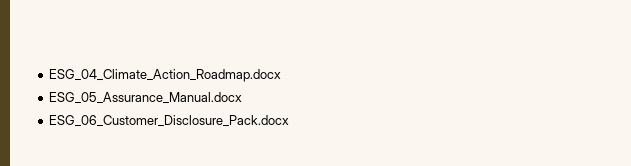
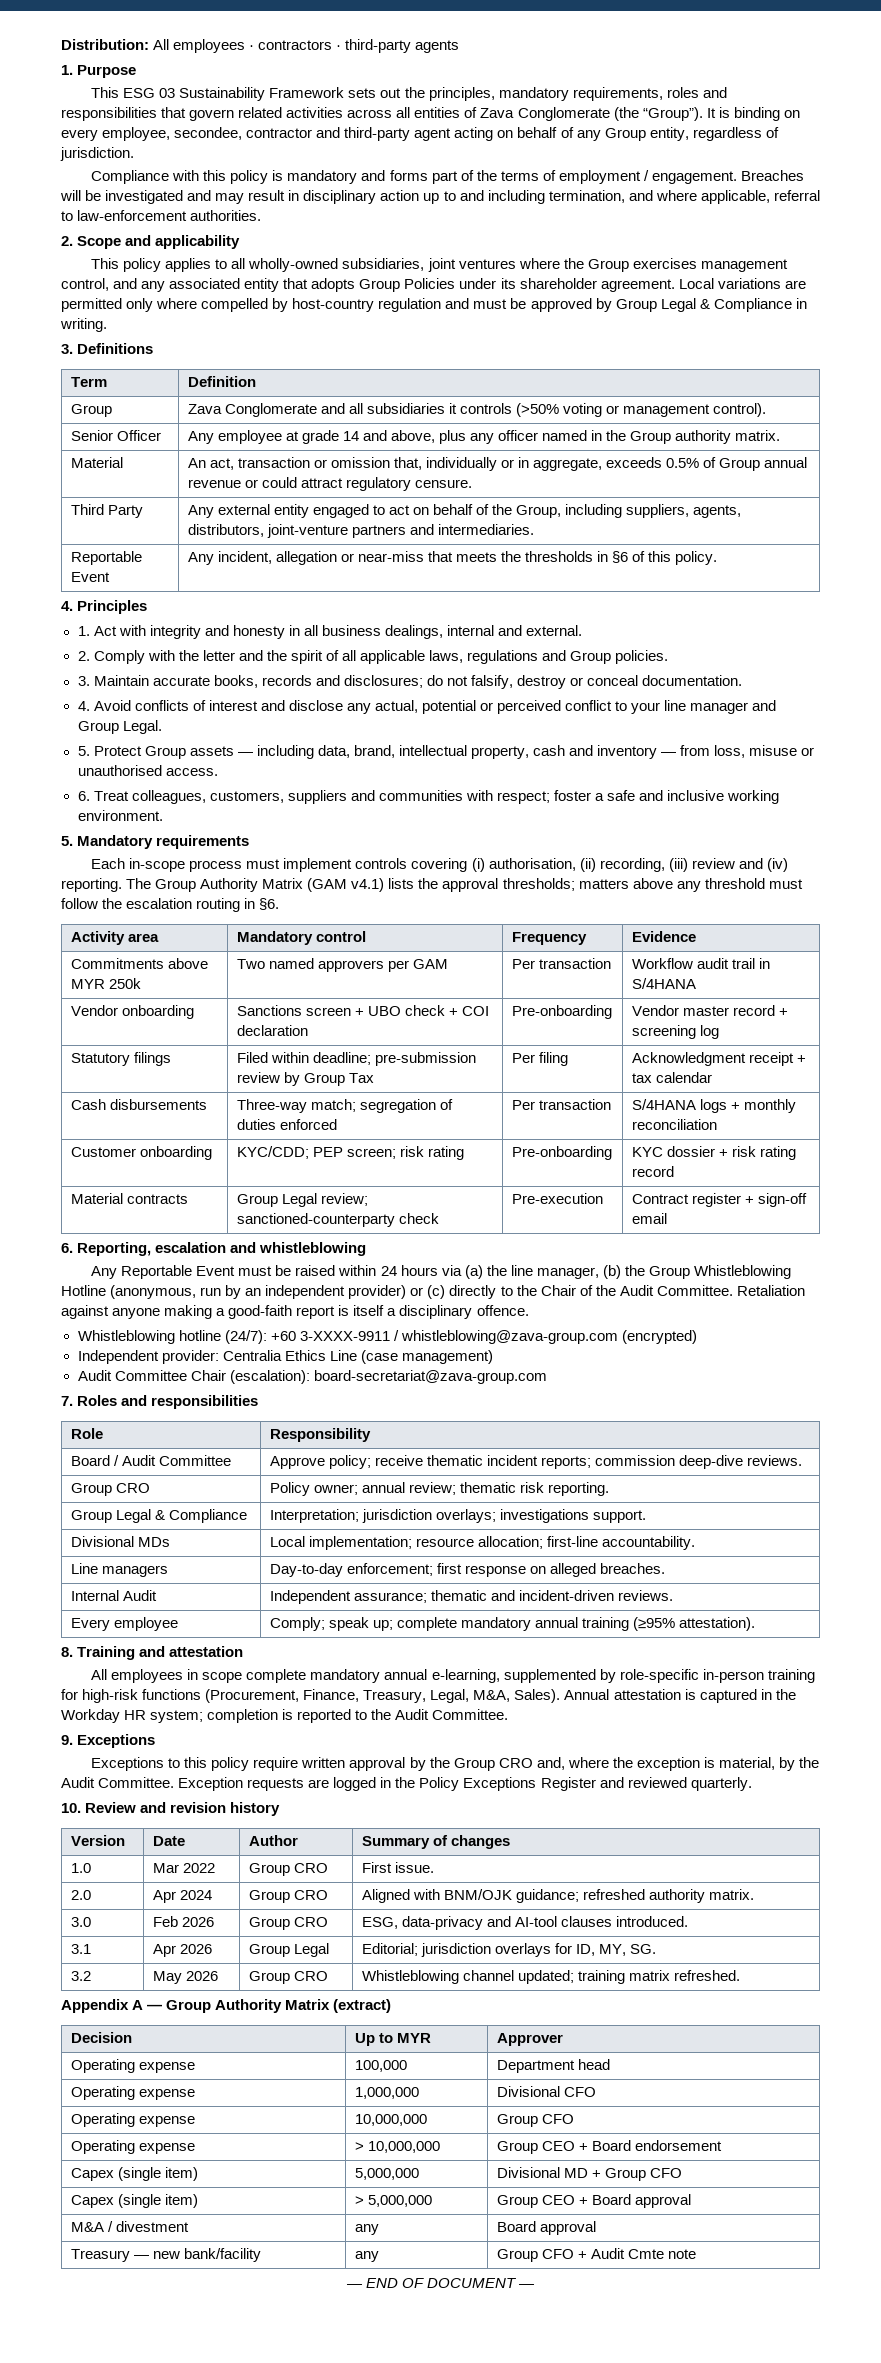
[49,69,282,82] [49,92,243,104] [49,115,290,127] ESG_04_Climate_Action_Roadmap.docx // ESG_05_Assurance_Manual.docx // ESG_06_Customer_Disclosure_Pack.docx -> [61,39,460,53] [61,65,137,78] [91,87,727,101] [61,107,800,121] [61,127,779,141] [60,147,134,161] [91,170,804,184] [60,190,820,204] [61,210,262,221] [61,235,241,249] [91,258,788,272] [61,278,806,292] [61,298,807,312] [60,318,107,332] [61,343,154,354] [70,377,107,387] [187,376,256,387] [70,404,112,417] [187,403,767,417] [70,430,161,441] [187,430,781,444] [70,457,123,468] [187,457,808,471] [187,477,472,491] [70,504,143,518] [187,504,742,518] [187,524,534,538] [70,551,142,565] [70,572,110,582] [187,551,718,565] [61,600,148,614] [77,625,583,639] [77,650,669,664] [77,675,743,689] [77,700,777,714] [77,720,162,734] [77,745,815,759] [77,765,218,776] [77,790,780,804] [77,810,163,821] [61,835,250,849] [91,858,788,872] [61,878,803,892] [61,898,280,912] [70,931,159,945] [236,931,366,945] [511,932,587,945] [631,931,696,942] [70,958,208,969] [70,978,141,989] [236,958,448,972] [511,958,611,969] [631,958,770,969] [631,978,696,989] [70,1005,194,1019] [236,1005,489,1016] [236,1025,308,1036] [511,1005,612,1019] [631,1005,788,1016] [631,1025,719,1039] [70,1052,171,1066] [236,1052,476,1066] [236,1072,374,1086] [511,1052,568,1066] [631,1052,806,1066] [631,1072,712,1083] [70,1099,207,1110] [236,1099,453,1113] [236,1119,337,1130] [511,1099,611,1110] [631,1099,796,1113] [631,1119,717,1130] [70,1146,212,1160] [236,1146,464,1160] [511,1146,612,1160] [631,1146,796,1160] [631,1166,674,1177] [70,1193,188,1204] [236,1193,368,1207] [236,1213,439,1227] [511,1193,603,1204] [631,1193,807,1207] [631,1213,667,1224] [61,1242,367,1256] [91,1265,792,1279] [61,1285,805,1299] [61,1305,529,1319] [77,1330,697,1344] [77,1350,493,1364] [77,1370,547,1384] [61,1395,259,1409] [70,1428,103,1439] [269,1428,371,1442] [70,1455,231,1466] [269,1455,802,1469] [70,1483,150,1496] [269,1482,609,1496] [70,1509,247,1523] [269,1509,646,1523] [70,1536,170,1547] [269,1536,695,1550] [70,1563,168,1577] [269,1563,665,1577] [70,1590,157,1601] [269,1590,673,1604] [70,1617,178,1631] [269,1617,755,1631] [61,1646,244,1660] [91,1669,815,1683] [61,1689,796,1703] [61,1709,509,1723] [61,1734,156,1748] [91,1757,820,1771] [61,1777,752,1791] [61,1802,281,1816] [70,1835,125,1846] [152,1836,185,1846] [248,1835,298,1846] [361,1835,510,1849] [70,1863,91,1873] [152,1863,215,1873] [248,1863,328,1876] [361,1862,434,1873] [70,1890,91,1900] [152,1890,212,1903] [248,1890,328,1903] [361,1889,754,1903] [70,1917,91,1927] [152,1916,214,1927] [248,1917,328,1930] [361,1916,688,1930] [70,1944,91,1954] [152,1944,212,1957] [248,1943,329,1957] [361,1943,656,1957] [70,1971,91,1981] [152,1971,218,1984] [248,1971,328,1984] [361,1970,740,1984] [61,1999,392,2013] [70,2032,132,2043] [354,2033,431,2046] [496,2033,563,2046] [70,2059,195,2073] [354,2060,407,2072] [496,2059,610,2073] [70,2086,195,2100] [354,2087,419,2099] [496,2086,596,2097] [70,2113,195,2127] [354,2114,427,2126] [496,2114,574,2127] [70,2140,195,2154] [354,2141,440,2153] [496,2140,722,2154] [70,2167,198,2181] [354,2168,419,2180] [496,2167,682,2181] [70,2194,198,2208] [354,2195,432,2207] [496,2194,691,2208] [70,2221,189,2232] [354,2224,379,2235] [496,2221,596,2235] [70,2248,261,2262] [354,2251,379,2262] [496,2248,696,2262] [345,2278,536,2288] Distribution: All employees · contractors · third-party agents // 1. Purpose // This ESG 03 Sustainability Framework sets out the principles, mandatory requirements, roles and responsibilities that govern related activities across all entities of Zava Conglomerate (the “Group”). It is binding on every employee, secondee, contractor and third-party agent acting on behalf of any Group entity, regardless of jurisdiction. // Compliance with this policy is mandatory and forms part of the terms of employment / engagement. Breaches will be investigated and may result in disciplinary action up to and including termination, and where applicable, referral to law-enforcement authorities. // 2. Scope and applicability // This policy applies to all wholly-owned subsidiaries, joint ventures where the Group exercises management control, and any associated entity that adopts Group Policies under its shareholder agreement. Local variations are permitted only where compelled by host-country regulation and must be approved by Group Legal & Compliance in writing. // 3. Definitions // Term | Definition // Group | Zava Conglomerate and all subsidiaries it controls (>50% voting or management control). // Senior Officer | Any employee at grade 14 and above, plus any officer named in the Group authority matrix. // Material | An act, transaction or omission that, individually or in aggregate, exceeds 0.5% of Group annual revenue or could attract regulatory censure. // Third Party | Any external entity engaged to act on behalf of the Group, including suppliers, agents, distributors, joint-venture partners and intermediaries. // Reportable Event | Any incident, allegation or near-miss that meets the thresholds in §6 of this policy. // 4. Principles // 1. Act with integrity and honesty in all business dealings, internal and external. // 2. Comply with the letter and the spirit of all applicable laws, regulations and Group policies. // 3. Maintain accurate books, records and disclosures; do not falsify, destroy or conceal documentation. // 4. Avoid conflicts of interest and disclose any actual, potential or perceived conflict to your line manager and Group Legal. // 5. Protect Group assets — including data, brand, intellectual property, cash and inventory — from loss, misuse or unauthorised access. // 6. Treat colleagues, customers, suppliers and communities with respect; foster a safe and inclusive working environment. // 5. Mandatory requirements // Each in-scope process must implement controls covering (i) authorisation, (ii) recording, (iii) review and (iv) reporting. The Group Authority Matrix (GAM v4.1) lists the approval thresholds; matters above any threshold must follow the escalation routing in §6. // Activity area | Mandatory control | Frequency | Evidence // Commitments above MYR 250k | Two named approvers per GAM | Per transaction | Workflow audit trail in S/4HANA // Vendor onboarding | Sanctions screen + UBO check + COI declaration | Pre-onboarding | Vendor master record + screening log // Statutory filings | Filed within deadline; pre-submission review by Group Tax | Per filing | Acknowledgment receipt + tax calendar // Cash disbursements | Three-way match; segregation of duties enforced | Per transaction | S/4HANA logs + monthly reconciliation // Customer onboarding | KYC/CDD; PEP screen; risk rating | Pre-onboarding | KYC dossier + risk rating record // Material contracts | Group Legal review; sanctioned-counterparty check | Pre-execution | Contract register + sign-off email // 6. Reporting, escalation and whistleblowing // Any Reportable Event must be raised within 24 hours via (a) the line manager, (b) the Group Whistleblowing Hotline (anonymous, run by an independent provider) or (c) directly to the Chair of the Audit Committee. Retaliation against anyone making a good-faith report is itself a disciplinary offence. // Whistleblowing hotline (24/7): +60 3-XXXX-9911 / whistleblowing@zava-group.com (encrypted) // Independent provider: Centralia Ethics Line (case management) // Audit Committee Chair (escalation): board-secretariat@zava-group.com // 7. Roles and responsibilities // Role | Responsibility // Board / Audit Committee | Approve policy; receive thematic incident reports; commission deep-dive reviews. // Group CRO | Policy owner; annual review; thematic risk reporting. // Group Legal & Compliance | Interpretation; jurisdiction overlays; investigations support. // Divisional MDs | Local implementation; resource allocation; first-line accountability. // Line managers | Day-to-day enforcement; first response on alleged breaches. // Internal Audit | Independent assurance; thematic and incident-driven reviews. // Every employee | Comply; speak up; complete mandatory annual training (≥95% attestation). // 8. Training and attestation // All employees in scope complete mandatory annual e-learning, supplemented by role-specific in-person training for high-risk functions (Procurement, Finance, Treasury, Legal, M&A, Sales). Annual attestation is captured in the Workday HR system; completion is reported to the Audit Committee. // 9. Exceptions // Exceptions to this policy require written approval by the Group CRO and, where the exception is material, by the Audit Committee. Exception requests are logged in the Policy Exceptions Register and reviewed quarterly. // 10. Review and revision history // Version | Date | Author | Summary of changes // 1.0 | Mar 2022 | Group CRO | First issue. // 2.0 | Apr 2024 | Group CRO | Aligned with BNM/OJK guidance; refreshed authority matrix. // 3.0 | Feb 2026 | Group CRO | ESG, data-privacy and AI-tool clauses introduced. // 3.1 | Apr 2026 | Group Legal | Editorial; jurisdiction overlays for ID, MY, SG. // 3.2 | May 2026 | Group CRO | Whistleblowing channel updated; training matrix refreshed. // Appendix A — Group Authority Matrix (extract) // Decision | Up to MYR | Approver // Operating expense | 100,000 | Department head // Operating expense | 1,000,000 | Divisional CFO // Operating expense | 10,000,000 | Group CFO // Operating expense | > 10,000,000 | Group CEO + Board endorsement // Capex (single item) | 5,000,000 | Divisional MD + Group CFO // Capex (single item) | > 5,000,000 | Group CEO + Board approval // M&A / divestment | any | Board approval // Treasury — new bank/facility | any | Group CFO + Audit Cmte note // — END OF DOCUMENT —

